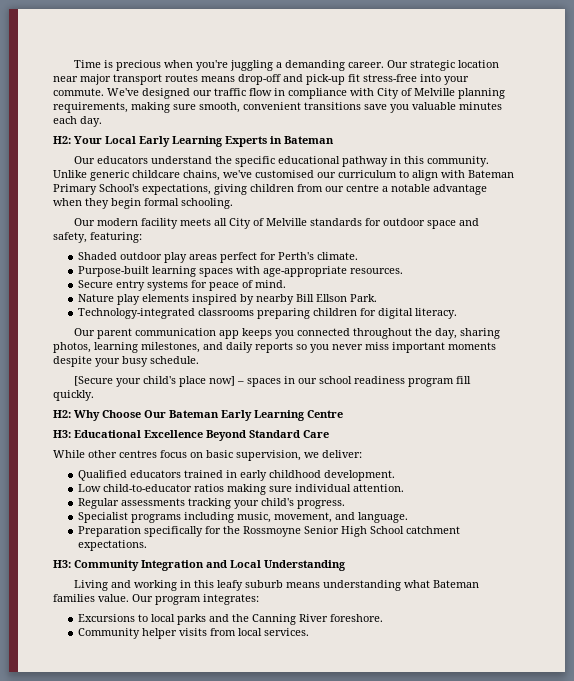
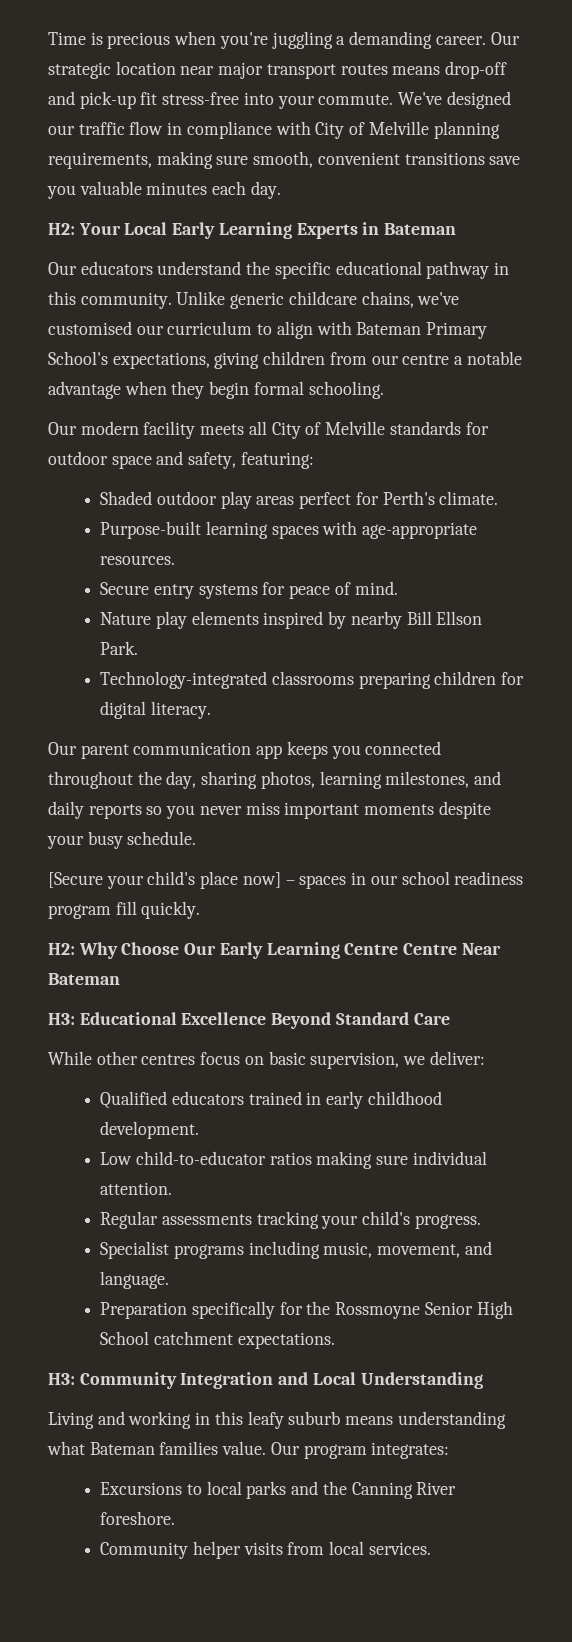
[169,410,219,418] Bateman -> (217, 949) none
(343, 414) none -> [403,943,501,955] [48,973,120,985] Centre Near Bateman

